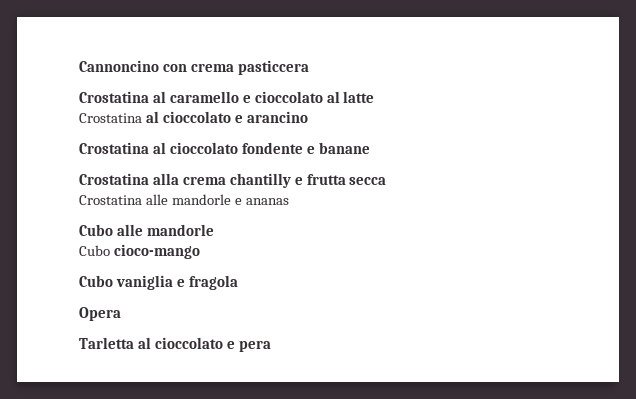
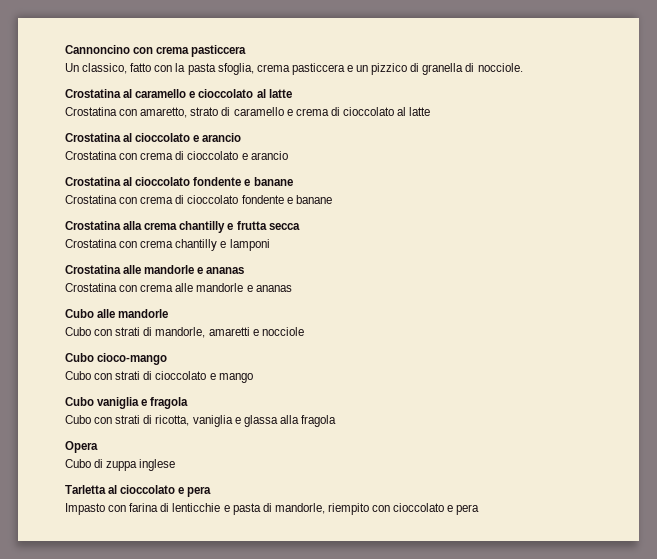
(309, 67) none -> [65,63,523,75] // Un classico, fatto con la pasta sfoglia, crema pasticcera e un pizzico di granella di nocciole.
[145,111,308,123] al cioccolato e arancino -> [119,107,431,118] [65,133,242,142] [65,151,288,160] con amaretto, strato di caramello e crema di cioccolato al latte // Crostatina al cioccolato e arancio // Crostatina con crema di cioccolato e arancio
(370, 148) none -> [65,195,332,204] // Crostatina con crema di cioccolato fondente e banane
(142, 200) none -> [119,239,270,251] [65,265,245,274] [65,283,174,292] con crema chantilly e lamponi // Crostatina alle mandorle e ananas // Crostatina con crema
[113,244,200,259] [79,275,238,290] [79,307,121,321] cioco-mango // Cubo vaniglia e fragola // Opera -> [94,327,304,338] [65,353,168,365] [65,371,253,383] [65,397,189,409] [65,415,336,427] [65,441,98,453] [65,459,176,471] con strati di mandorle, amaretti e nocciole // Cubo cioco-mango // Cubo con strati di cioccolato e mango // Cubo vaniglia e fragola // Cubo con strati di ricotta, vaniglia e glassa alla fragola // Opera // Cubo di zuppa inglese
(271, 346) none -> [65,503,480,515] // Impasto con farina di lenticchie e pasta di mandorle, riempito con cioccolato e pera

